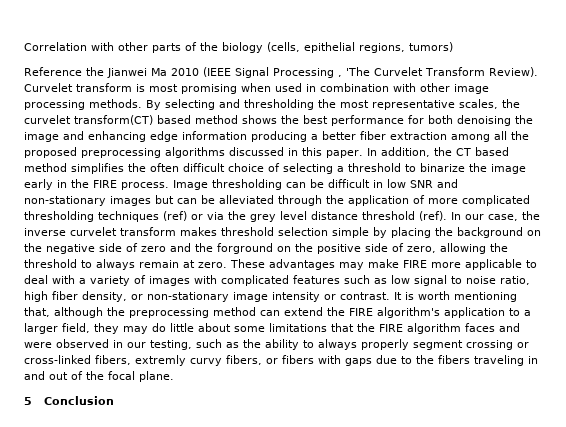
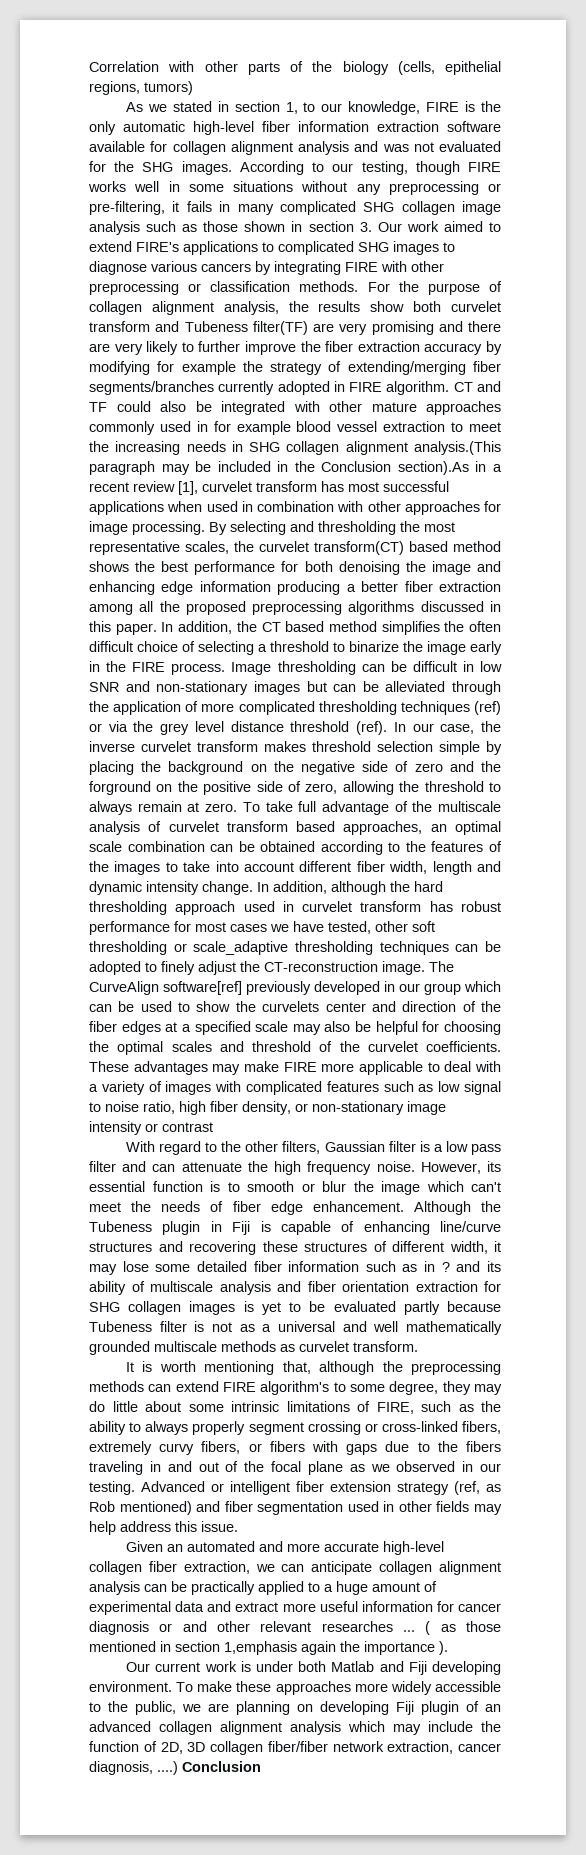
[24,67,538,78] [24,83,237,94] Reference the Jianwei Ma 2010 (IEEE Signal Processing , 'The Curvelet Transform Review). Curvelet transform is most promising -> [126,101,501,115] [89,121,501,135] [89,141,501,155] [89,161,502,175] [88,181,501,195] [89,201,501,215] [89,221,501,235] [89,241,455,255] [89,261,444,275] [89,281,503,295] [89,301,501,315] [89,321,501,335] [89,341,502,355] [89,361,501,375] [89,381,501,395] [89,401,501,415] [89,421,502,435] [89,441,501,455] [89,461,502,475] [89,481,449,495] [89,501,164,515] As we stated in section 1, to our knowledge, FIRE is the only automatic high-level fiber information extraction software available for collagen alignment analysis and was not evaluated for the SHG images. According to our testing, though FIRE works well in some situations without any preprocessing or pre-filtering, it fails in many complicated SHG collagen image analysis such as those shown in section 3. Our work aimed to extend FIRE's applications to complicated SHG images to diagnose various cancers by integrating FIRE with other preprocessing or classification methods. For the purpose of collagen alignment analysis, the results show both curvelet transform and Tubeness filter(TF) are very promising and there are very likely to further improve the fiber extraction accuracy by modifying for example the strategy of extending/merging fiber segments/branches currently adopted in FIRE algorithm. CT and TF could also be integrated with other mature approaches commonly used in for example blood vessel extraction to meet the increasing needs in SHG collagen alignment analysis.(This paragraph may be included in the Conclusion section).As in a recent review [1], curvelet transform has most successful applications
[454,84,489,94] [24,99,142,110] image processing methods. -> [404,501,501,515] [89,521,205,535] approaches for image processing.
(227, 265) none -> [242,801,501,815] [89,821,501,835] [89,841,502,855] [89,861,501,875] [89,881,443,895] [89,901,501,915] [89,921,435,935] [89,941,502,955] [89,961,454,975] [89,981,501,995] [89,1001,502,1012] [89,1021,501,1035] [89,1041,501,1055] To take full advantage of the multiscale analysis of curvelet transform based approaches, an optimal scale combination can be obtained according to the features of the images to take into account different fiber width, length and dynamic intensity change. In addition, although the hard thresholding approach used in curvelet transform has robust performance for most cases we have tested, other soft thresholding or scale_adaptive thresholding techniques can be adopted to finely adjust the CT-reconstruction image. The CurveAlign software[ref] previously developed in our group which can be used to show the curvelets center and direction of the fiber edges at a specified scale may also be helpful for choosing the optimal scales and threshold of the curvelet coefficients.
[340,292,390,300] contrast. -> [162,1122,213,1132] [126,1141,501,1155] [89,1161,502,1175] [89,1181,501,1195] [89,1201,501,1215] [89,1221,501,1235] [89,1241,501,1255] [89,1261,501,1275] [89,1281,501,1295] [89,1301,502,1315] [89,1321,502,1335] [89,1341,418,1355] contrast // With regard to the other filters, Gaussian filter is a low pass filter and can attenuate the high frequency noise. However, its essential function is to smooth or blur the image which can't meet the needs of fiber edge enhancement. Although the Tubeness plugin in Fiji is capable of enhancing line/curve structures and recovering these structures of different width, it may lose some detailed fiber information such as in ? and its ability of multiscale analysis and fiber orientation extraction for SHG collagen images is yet to be evaluated partly because Tubeness filter is not as a universal and well mathematically grounded multiscale methods as curvelet transform. //
[213,307,256,316] method -> [89,1381,144,1392] methods
[327,307,345,316] the -> (219, 1386) none
[444,307,531,318] [24,323,90,334] application to a larger field, -> [333,1381,439,1395] to some degree,
[269,323,520,334] [24,339,192,350] limitations that the FIRE algorithm faces and were observed in our testing, -> [231,1401,414,1414] intrinsic limitations of FIRE,
[135,355,186,366] extremly -> [89,1441,152,1455] extremely
[139,371,174,382] [24,397,32,405] plane. // 5 -> [307,1461,501,1475] [89,1481,501,1495] [89,1501,502,1515] [89,1521,238,1535] [126,1541,445,1555] [89,1561,501,1575] [89,1581,437,1595] [89,1601,501,1615] [89,1621,501,1635] [89,1641,448,1655] [126,1661,502,1675] [89,1681,502,1695] [89,1701,501,1715] [89,1721,501,1735] [89,1741,501,1755] [89,1761,178,1775] plane as we observed in our testing. Advanced or intelligent fiber extension strategy (ref, as Rob mentioned) and fiber segmentation used in other fields may help address this issue. // Given an automated and more accurate high-level collagen fiber extraction, we can anticipate collagen alignment analysis can be practically applied to a huge amount of experimental data and extract more useful information for cancer diagnosis or and other relevant researches ... ( as those mentioned in section 1,emphasis again the importance ). // Our current work is under both Matlab and Fiji developing environment. To make these approaches more widely accessible to the public, we are planning on developing Fiji plugin of an advanced collagen alignment analysis which may include the function of 2D, 3D collagen fiber/fiber network extraction, cancer diagnosis, ....)

